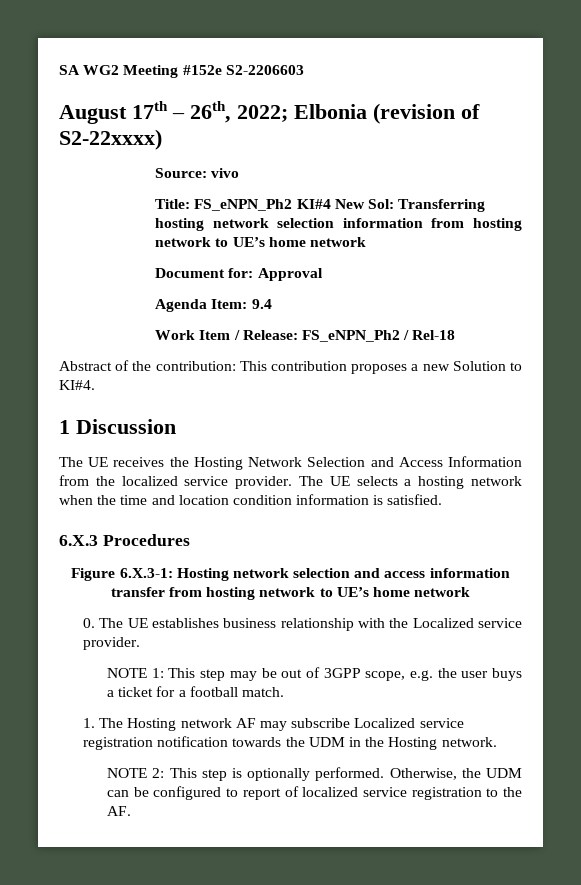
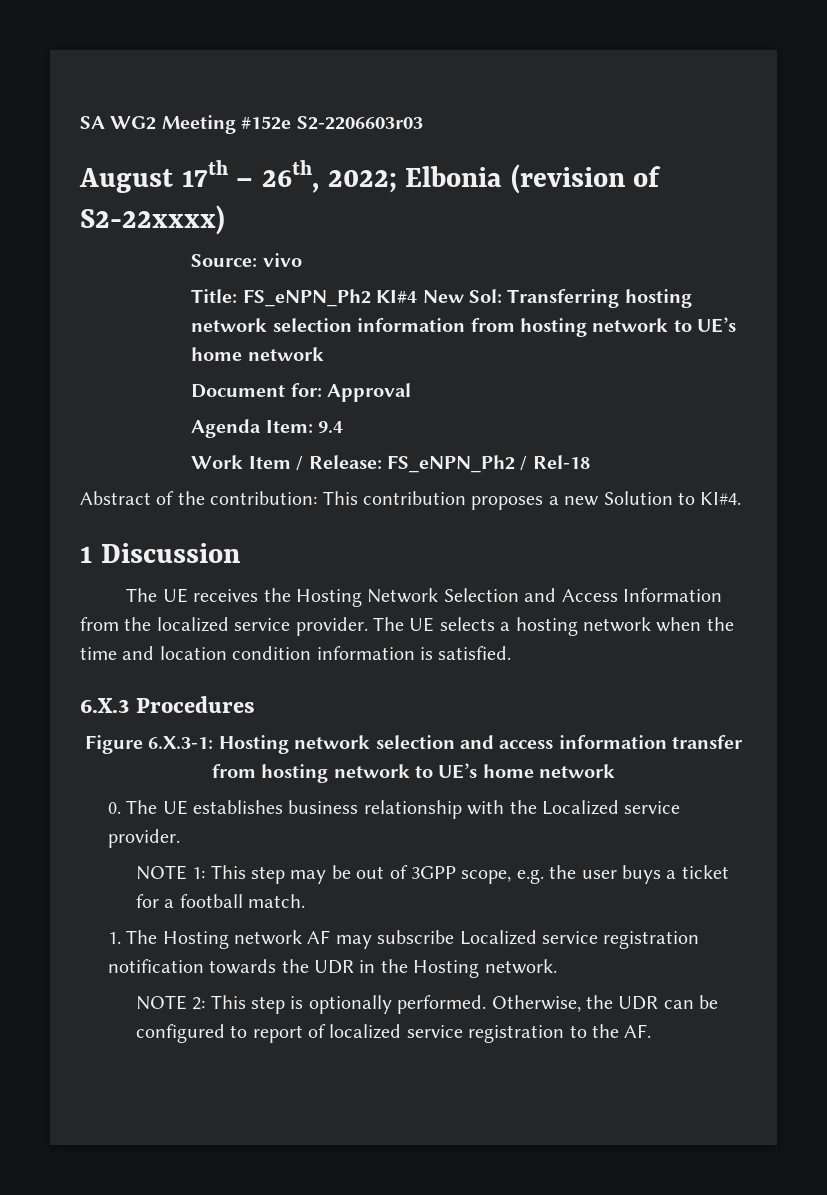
[225,65,304,75] S2-2206603 -> [296,116,423,130] S2-2206603r03
[308,737,345,747] UDM -> [314,960,355,974] UDR
[485,768,522,778] UDM -> [618,996,659,1010] UDR

